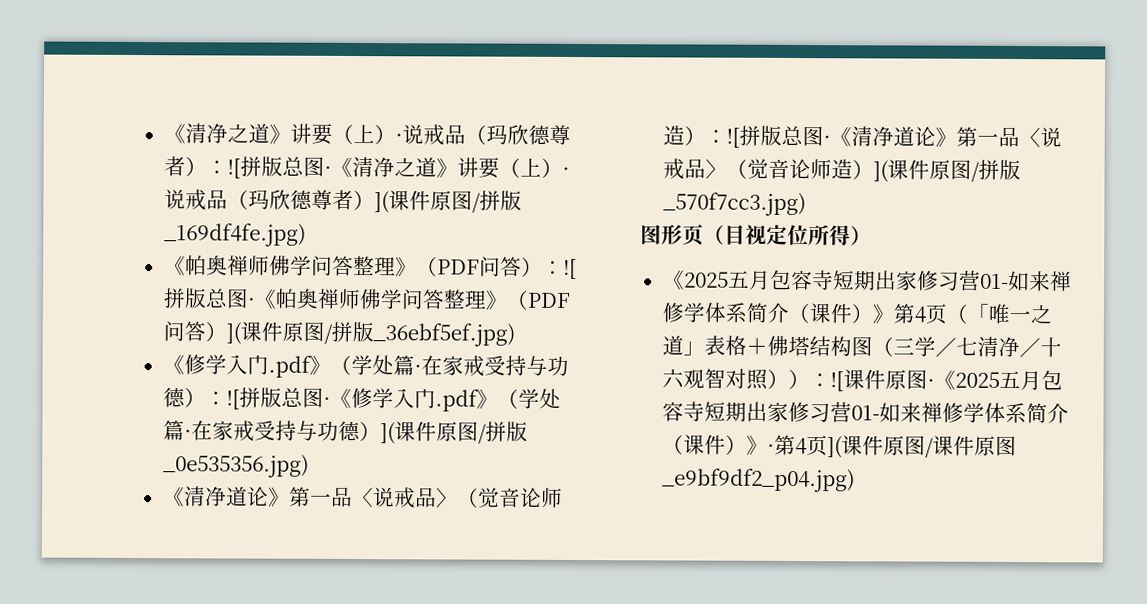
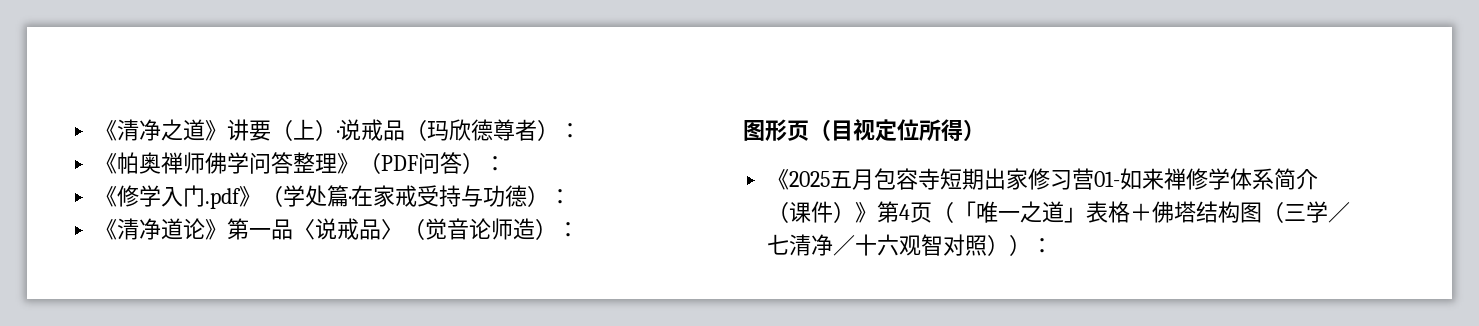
[226,156,570,179] [163,189,522,214] [162,223,306,247] ![拼版总图·《清净之道》讲要（上）·说戒品（玛欣德尊者）](课件原图/拼版_169df4fe.jpg) -> (582, 130) none
[562,258,577,280] [162,288,571,310] [162,321,515,347] ![拼版总图·《帕奥禅师佛学问答整理》（PDF问答）](课件原图/拼版_36ebf5ef.jpg) -> (507, 163) none
[225,387,561,412] [162,420,528,445] [161,454,309,478] ![拼版总图·《修学入门.pdf》（学处篇·在家戒受持与功德）](课件原图/拼版_0e535356.jpg) -> (572, 196) none
[725,125,1062,148] [662,158,1021,183] [661,192,806,217] ![拼版总图·《清净道论》第一品〈说戒品〉（觉音论师造）](课件原图/拼版_570f7cc3.jpg) -> (580, 229) none
[829,369,1063,392] [661,401,1069,424] [661,434,1017,459] [660,468,855,493] ![课件原图·《2025五月包容寺短期出家修习营01-如来禅修学体系简介（课件）》·第4页](课件原图/课件原图_e9bf9df2_p04.jpg) -> (1054, 245) none

